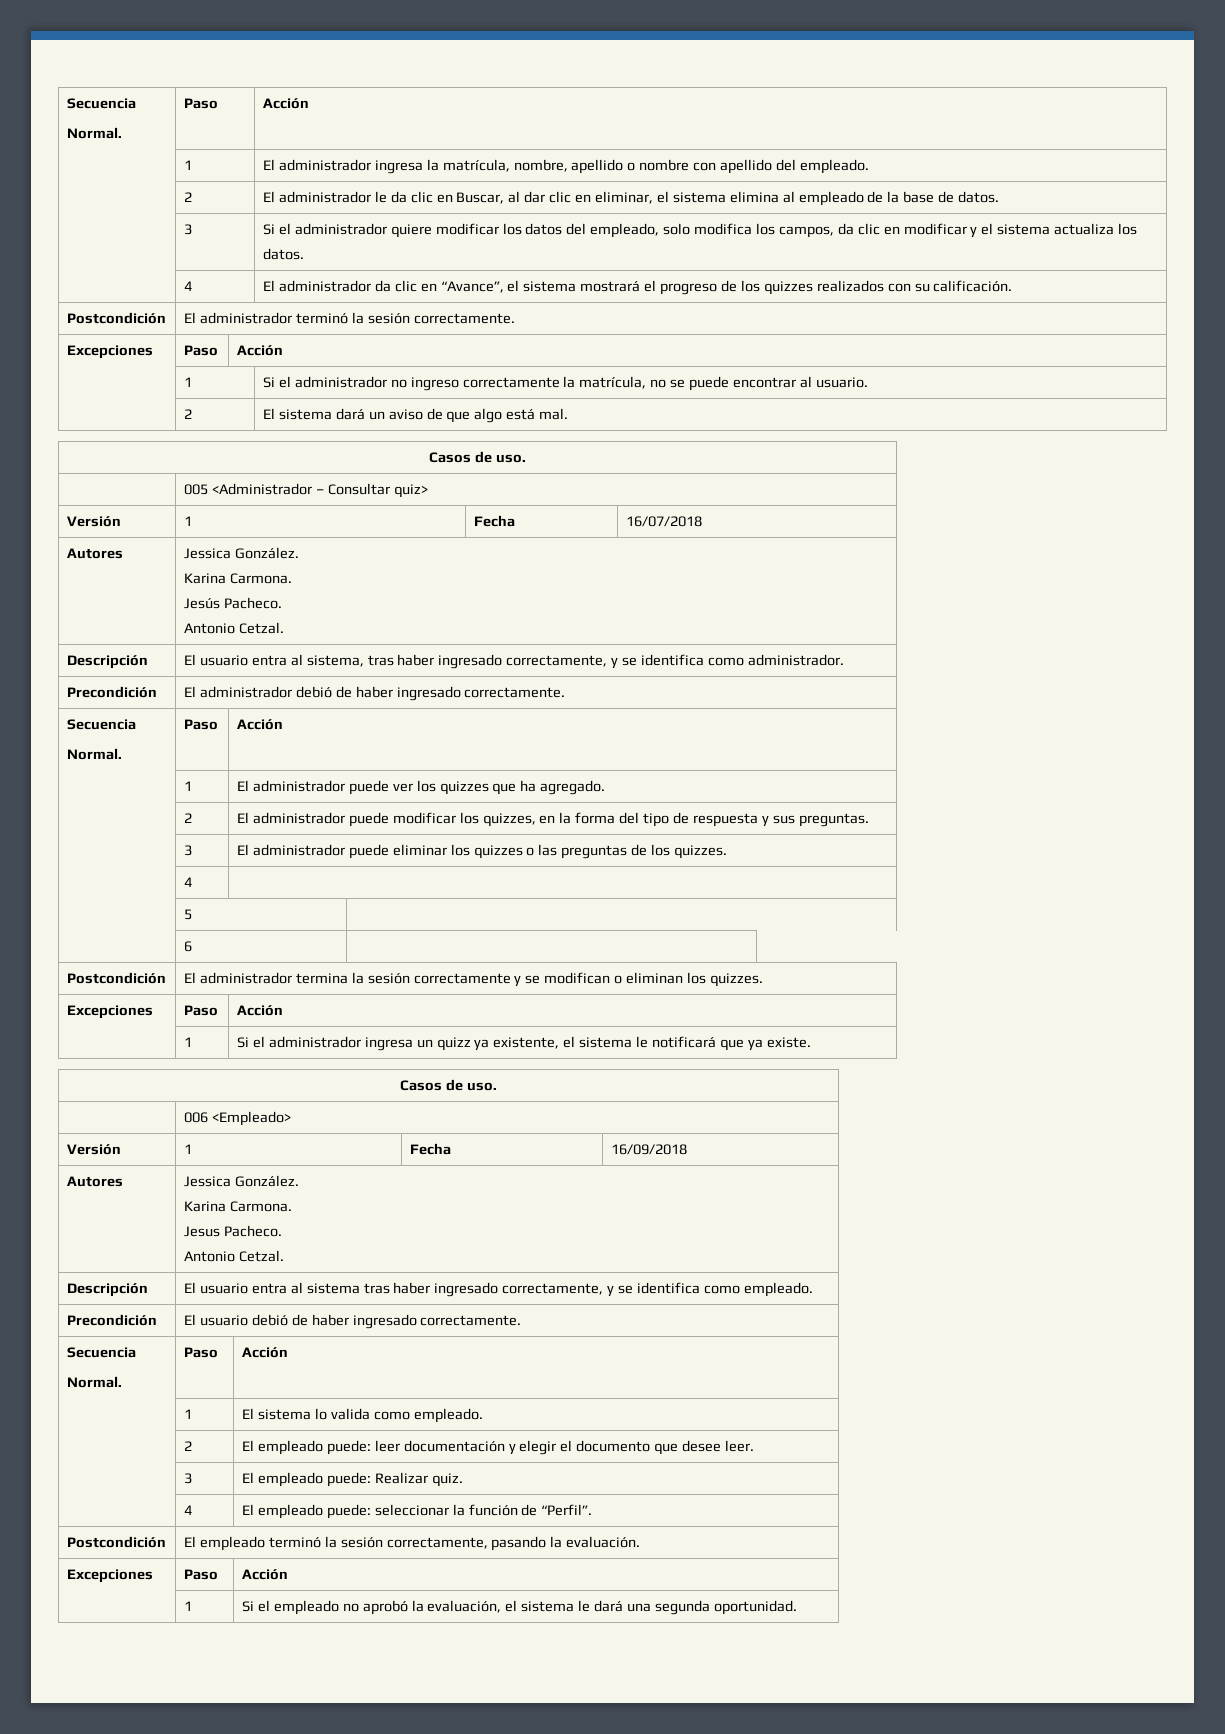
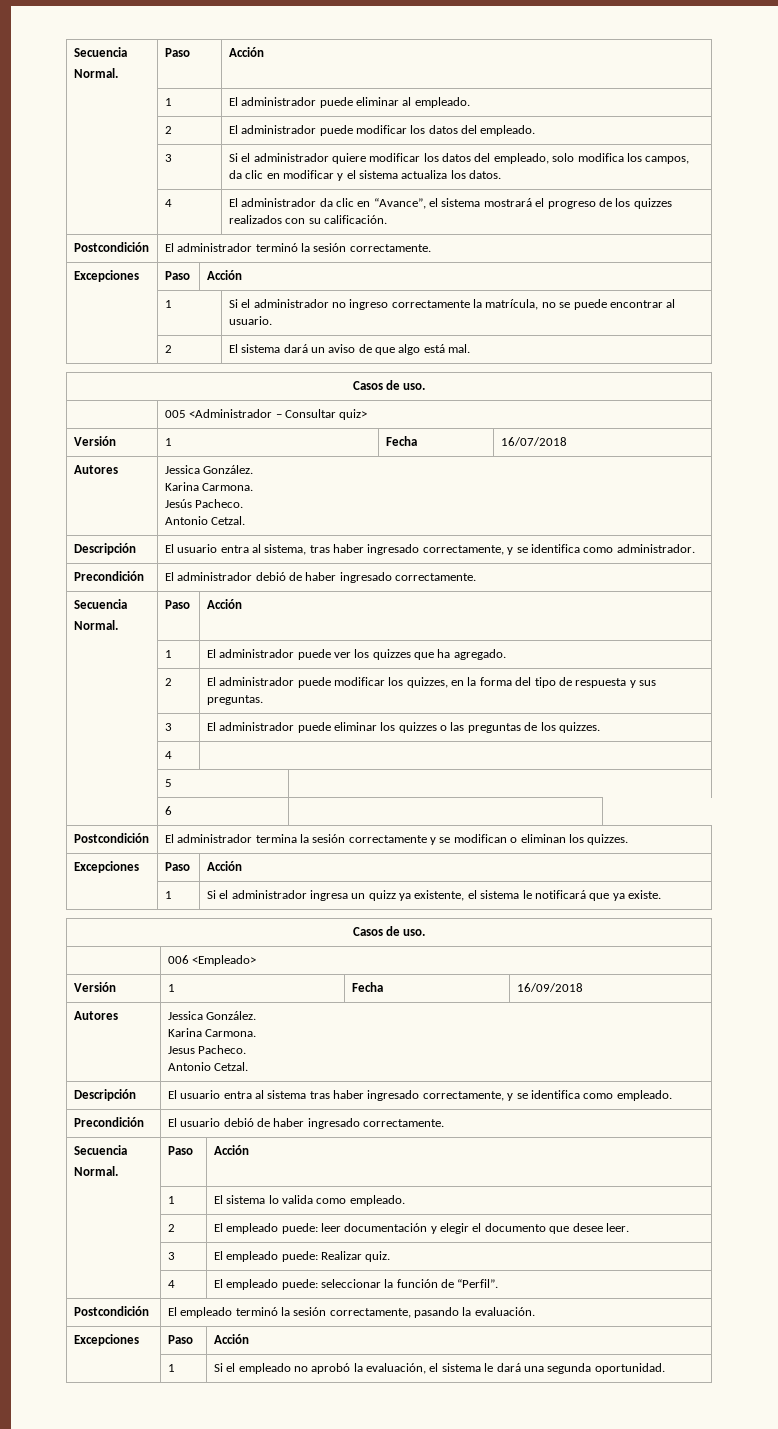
[66,98,136,109] [66,127,122,139] [183,98,218,109] [262,98,309,109] [183,160,192,170] [262,159,869,174] [183,192,192,202] [262,191,1000,206] Secuencia // Normal. | Paso | Acción // | 1 | El administrador ingresa la matrícula, nombre, apellido o nombre con apellido del empleado. // | 2 | El administrador le da clic en Buscar, al dar clic en eliminar, el sistema elimina al empleado de la base de datos. -> [73,47,127,57] [73,68,118,78] [164,48,190,57] [228,47,264,57] [164,98,172,106] [228,97,470,108] [164,126,172,134] [228,125,536,136] Secuencia // Normal. | Paso | Acción // | 1 | El administrador puede eliminar al empleado. // | 2 | El administrador puede modificar los datos del empleado.

